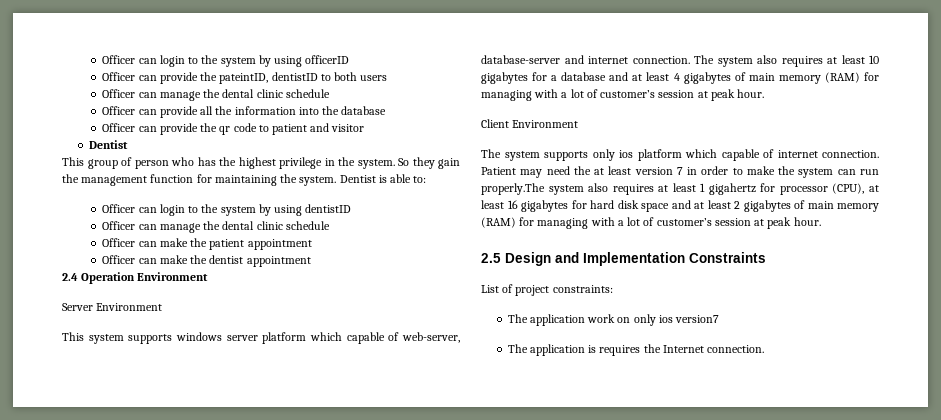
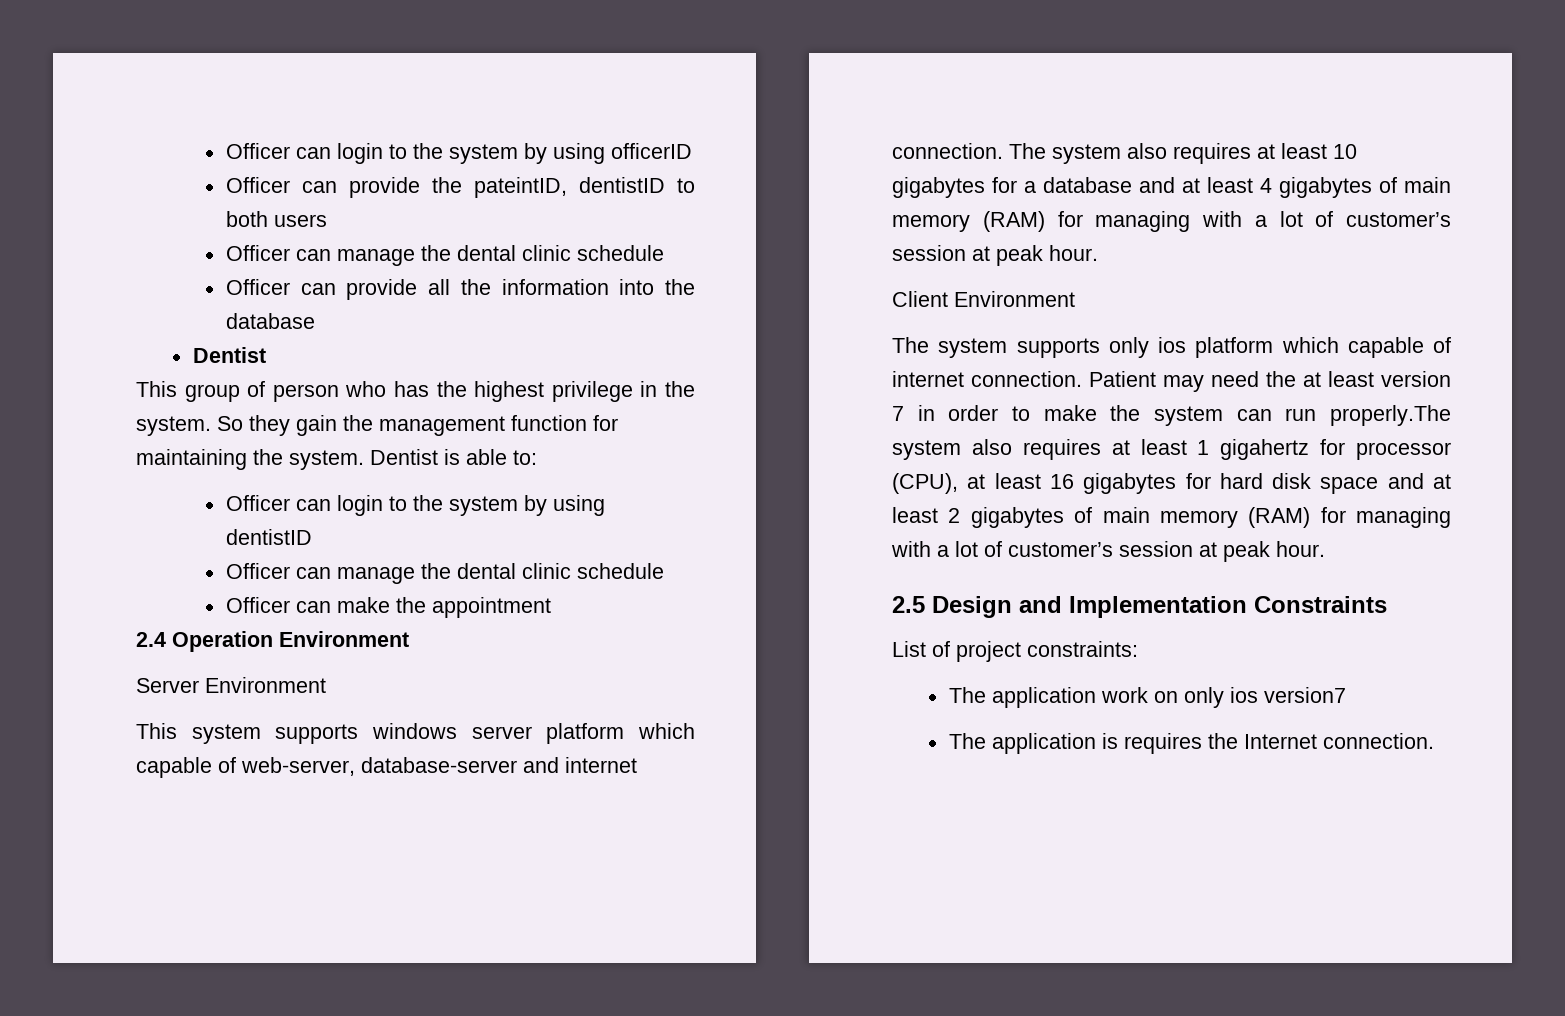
[102,123,365,135] // Officer can provide the qr code to patient and visitor -> (315, 321) none
[209,239,312,250] [102,255,244,264] patient appointment // Officer can make the dentist -> (426, 605) none

